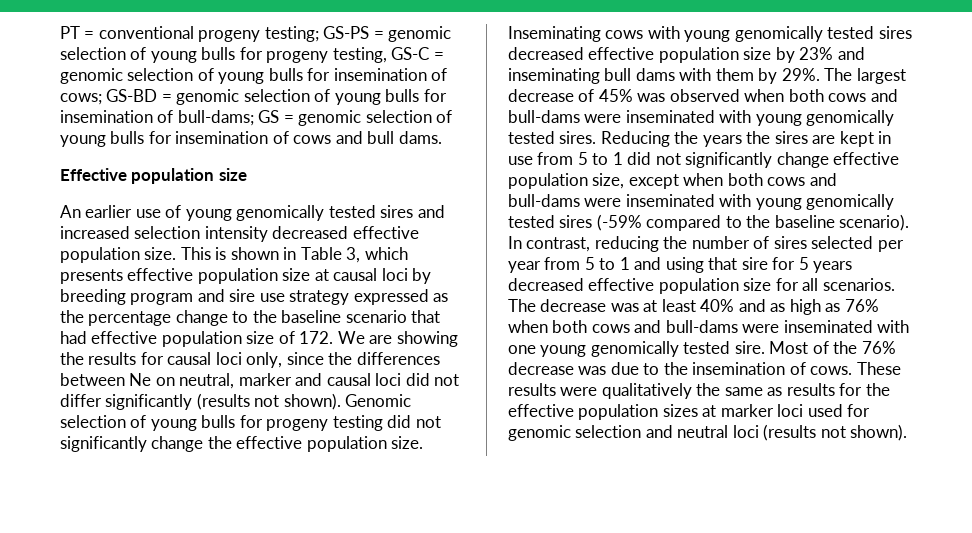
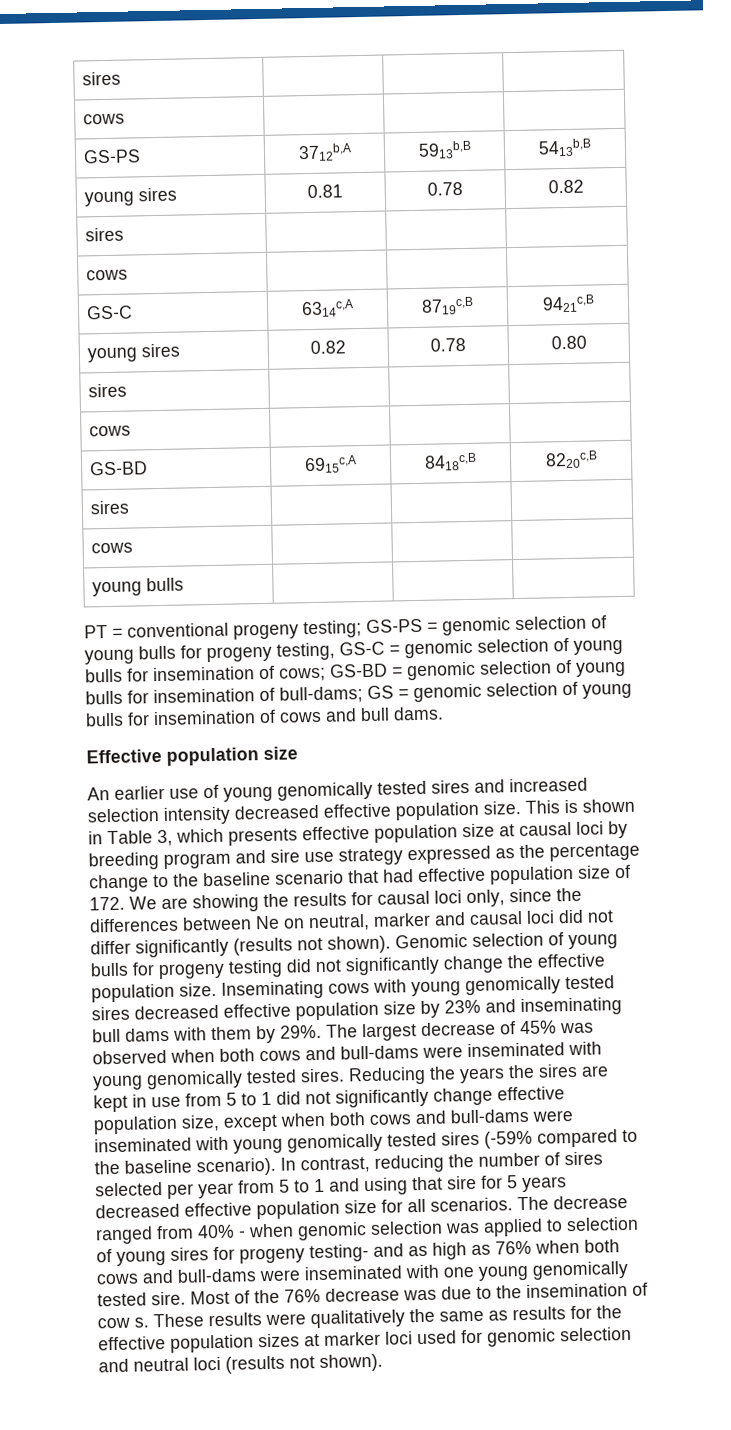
(60, 32) none -> [82,71,122,86] [83,113,126,125] [83,149,142,164] [297,143,352,162] [417,140,472,159] [538,138,592,157] [84,187,178,207] [307,184,343,199] [427,182,463,196] [547,179,584,194] [85,227,125,242] [86,269,129,281] [86,305,134,320] [301,299,354,318] [421,296,474,315] [541,294,595,313] [87,343,181,363] [310,340,346,354] [430,337,466,352] [550,335,587,350] [88,383,128,398] [89,425,132,437] [90,461,149,476] [304,455,357,474] [424,452,477,471] [544,450,598,469] [90,500,131,515] [91,542,134,554] [92,577,185,597] sires | | | // cows | | | // GS-PS | 3712b,A | 5913b,B | 5413b,B // young sires | 0.81 | 0.78 | 0.82 // sires | | | // cows | | | // GS-C | 6314c,A | 8719c,B | 9421c,B // young sires | 0.82 | 0.78 | 0.80 // sires | | | // cows | | | // GS-BD | 6915c,A | 8418c,B | 8220c,B // sires | | | // cows | | | // young bulls | | | //
[610,299,735,312] was at least 40% -> [95,1216,639,1245] [96,1244,369,1266] ranged from 40% - when genomic selection was applied to selection of young sires for progeny testing-
[810,366,853,375] cows. -> [97,1317,149,1329] cow s.

